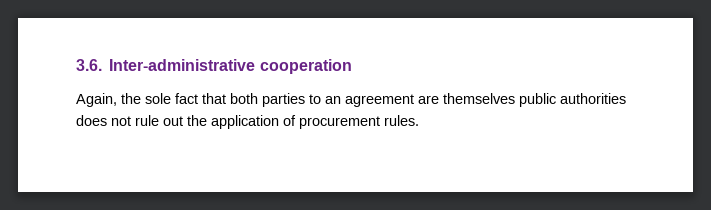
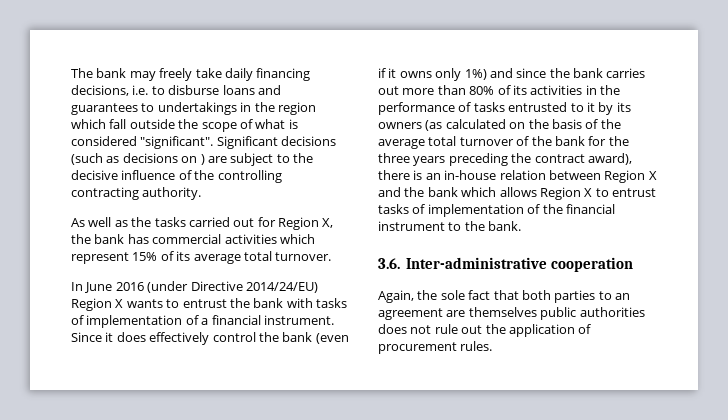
(76, 65) none -> [71,68,311,81] [71,85,281,96] [71,102,316,115] [71,119,298,132] [71,136,337,149] [71,153,313,166] [71,170,282,183] [71,187,202,200] [71,217,334,230] [71,234,315,244] [71,251,332,264] [71,281,318,293] [71,298,347,311] [71,315,334,328] [71,332,349,345] [378,68,646,81] [378,85,620,95] [378,102,631,115] [378,119,621,131] [378,136,629,149] [378,153,632,166] [378,170,657,183] [378,187,656,200] [378,204,615,217] [378,221,522,231] The bank may freely take daily financing decisions, i.e. to disburse loans and guarantees to undertakings in the region which fall outside the scope of what is considered "significant". Significant decisions (such as decisions on ) are subject to the decisive influence of the controlling contracting authority. // As well as the tasks carried out for Region X, the bank has commercial activities which represent 15% of its average total turnover. // In June 2016 (under Directive 2014/24/EU) Region X wants to entrust the bank with tasks of implementation of a financial instrument. Since it does effectively control the bank (even if it owns only 1%) and since the bank carries out more than 80% of its activities in the performance of tasks entrusted to it by its owners (as calculated on the basis of the average total turnover of the bank for the three years preceding the contract award), there is an in-house relation between Region X and the bank which allows Region X to entrust tasks of implementation of the financial instrument to the bank. //

